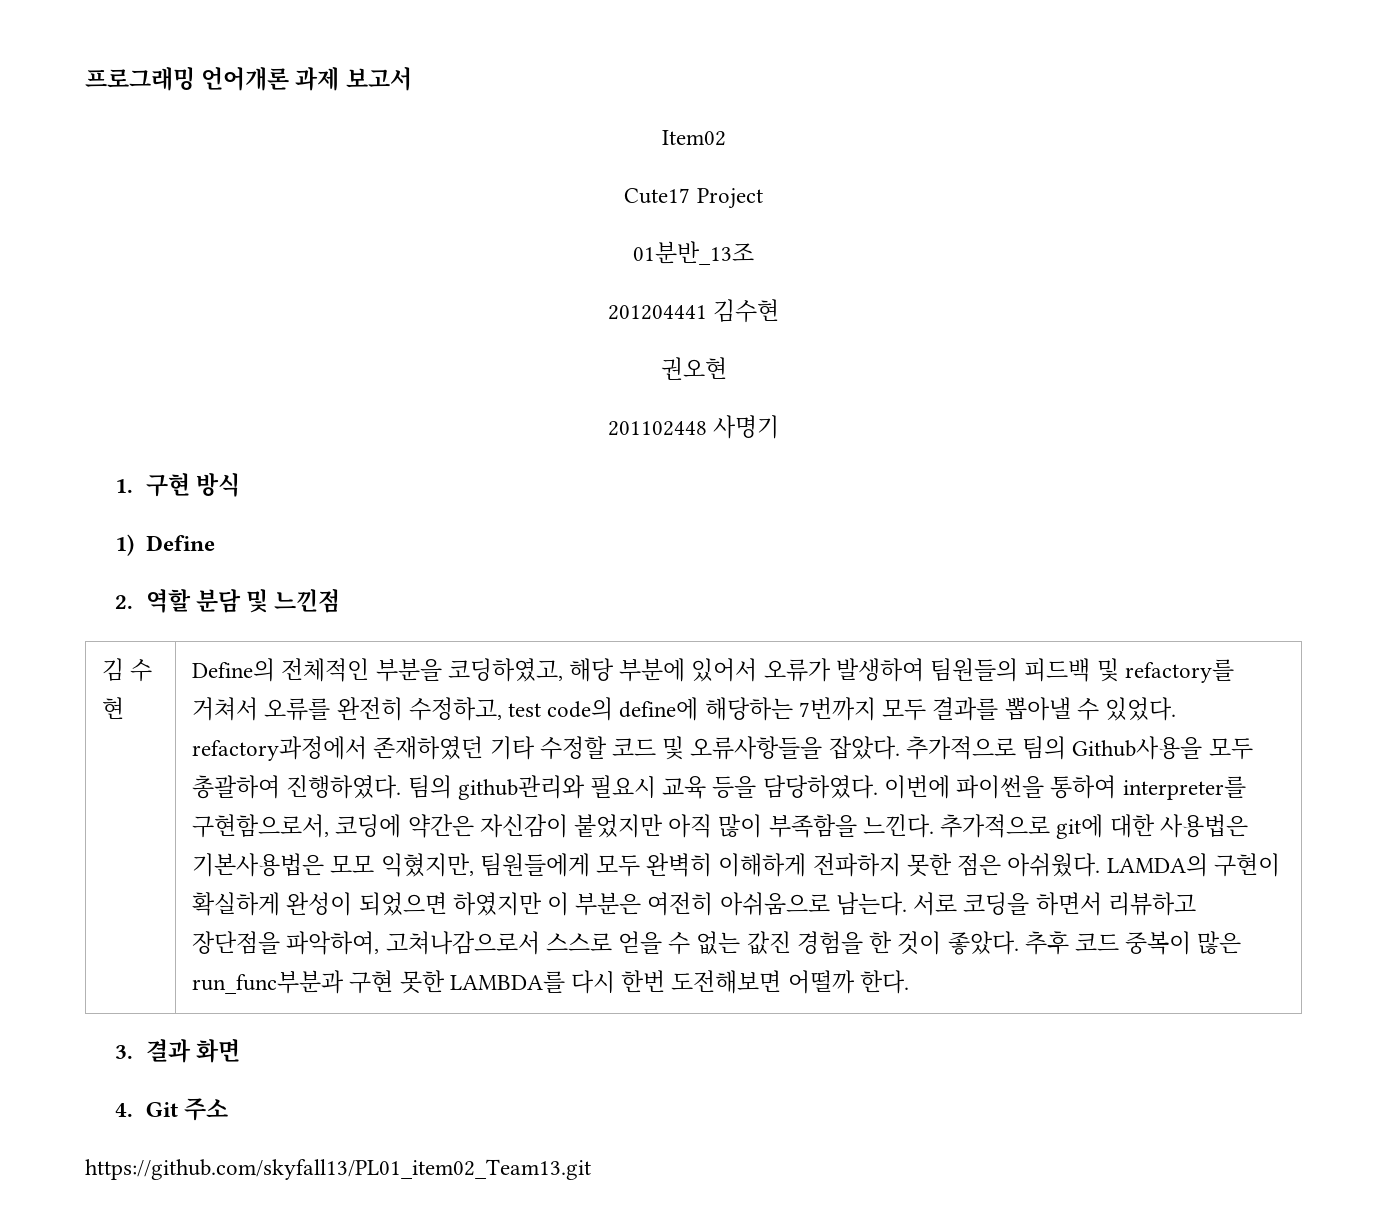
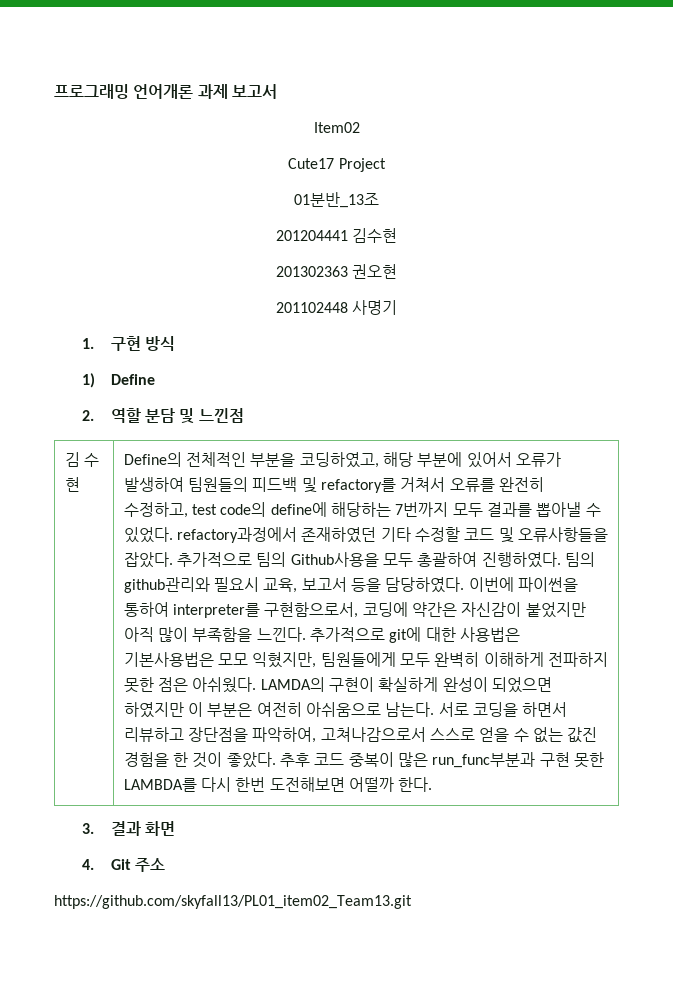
(780, 311) none -> [275,266,348,277] 201302363
[662,776,707,799] 교육 -> [263,577,347,593] 교육, 보고서

